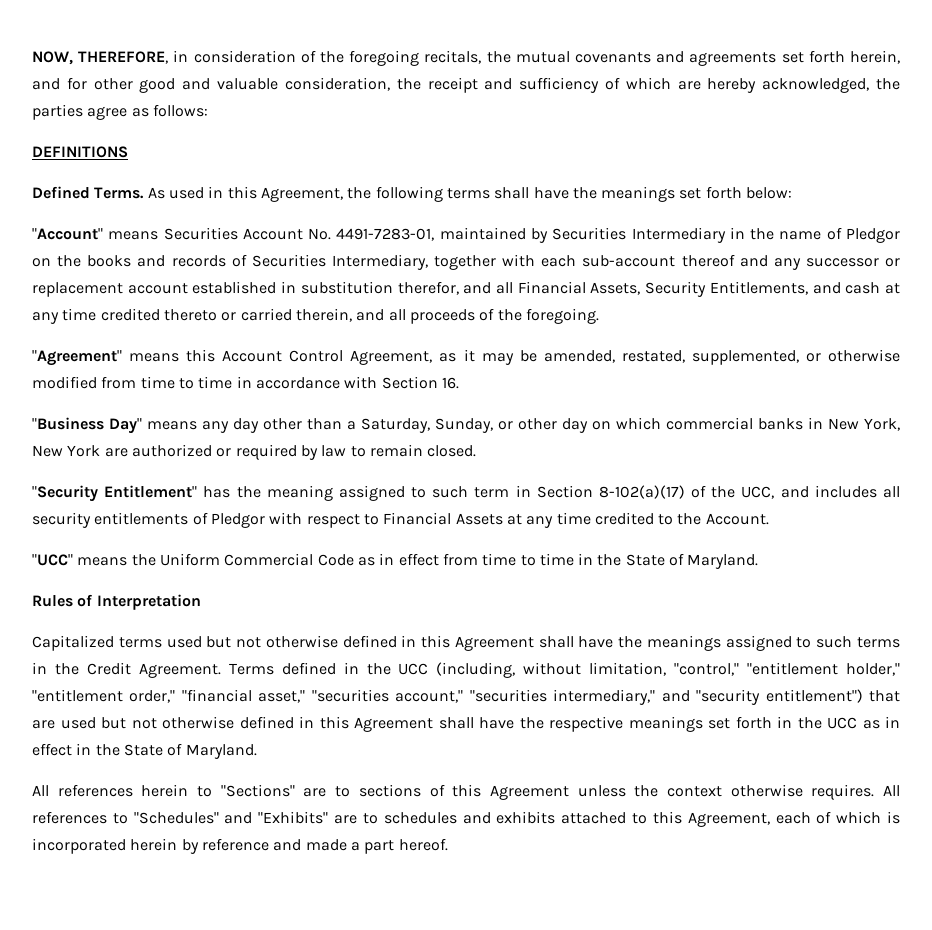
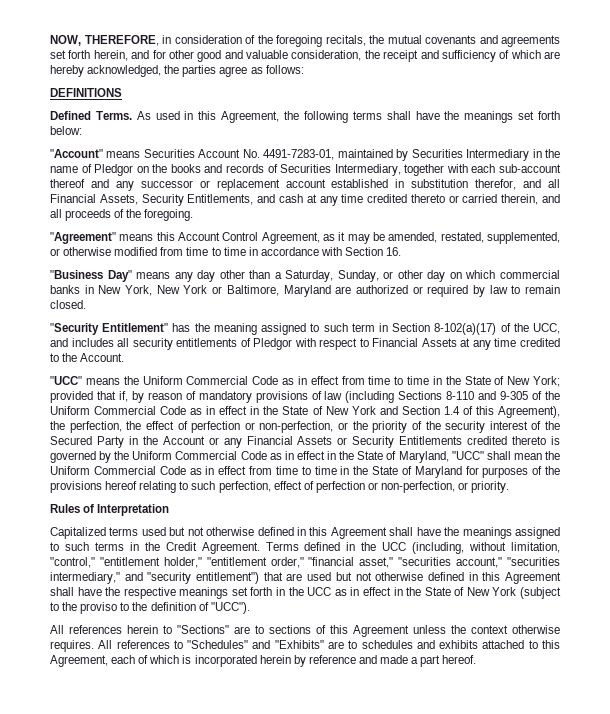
(101, 451) none -> [212,285,331,297] or Baltimore, Maryland
[687,554,759,569] Maryland. -> [507,376,560,387] [50,391,560,403] [50,406,560,418] [50,421,560,433] [50,436,560,448] [50,451,560,463] [50,466,560,478] [50,481,510,493] New York; provided that if, by reason of mandatory provisions of law (including Sections 8-110 and 9-305 of the Uniform Commercial Code as in effect in the State of New York and Section 1.4 of this Agreement), the perfection, the effect of perfection or non-perfection, or the priority of the security interest of the Secured Party in the Account or any Financial Assets or Security Entitlements credited thereto is governed by the Uniform Commercial Code as in effect in the State of Maryland, "UCC" shall mean the Uniform Commercial Code as in effect from time to time in the State of Maryland for purposes of the provisions hereof relating to such perfection, effect of perfection or non-perfection, or priority.
[185,744,257,759] Maryland. -> [466,587,561,599] [50,602,250,614] New York (subject to the proviso to the definition of "UCC").

